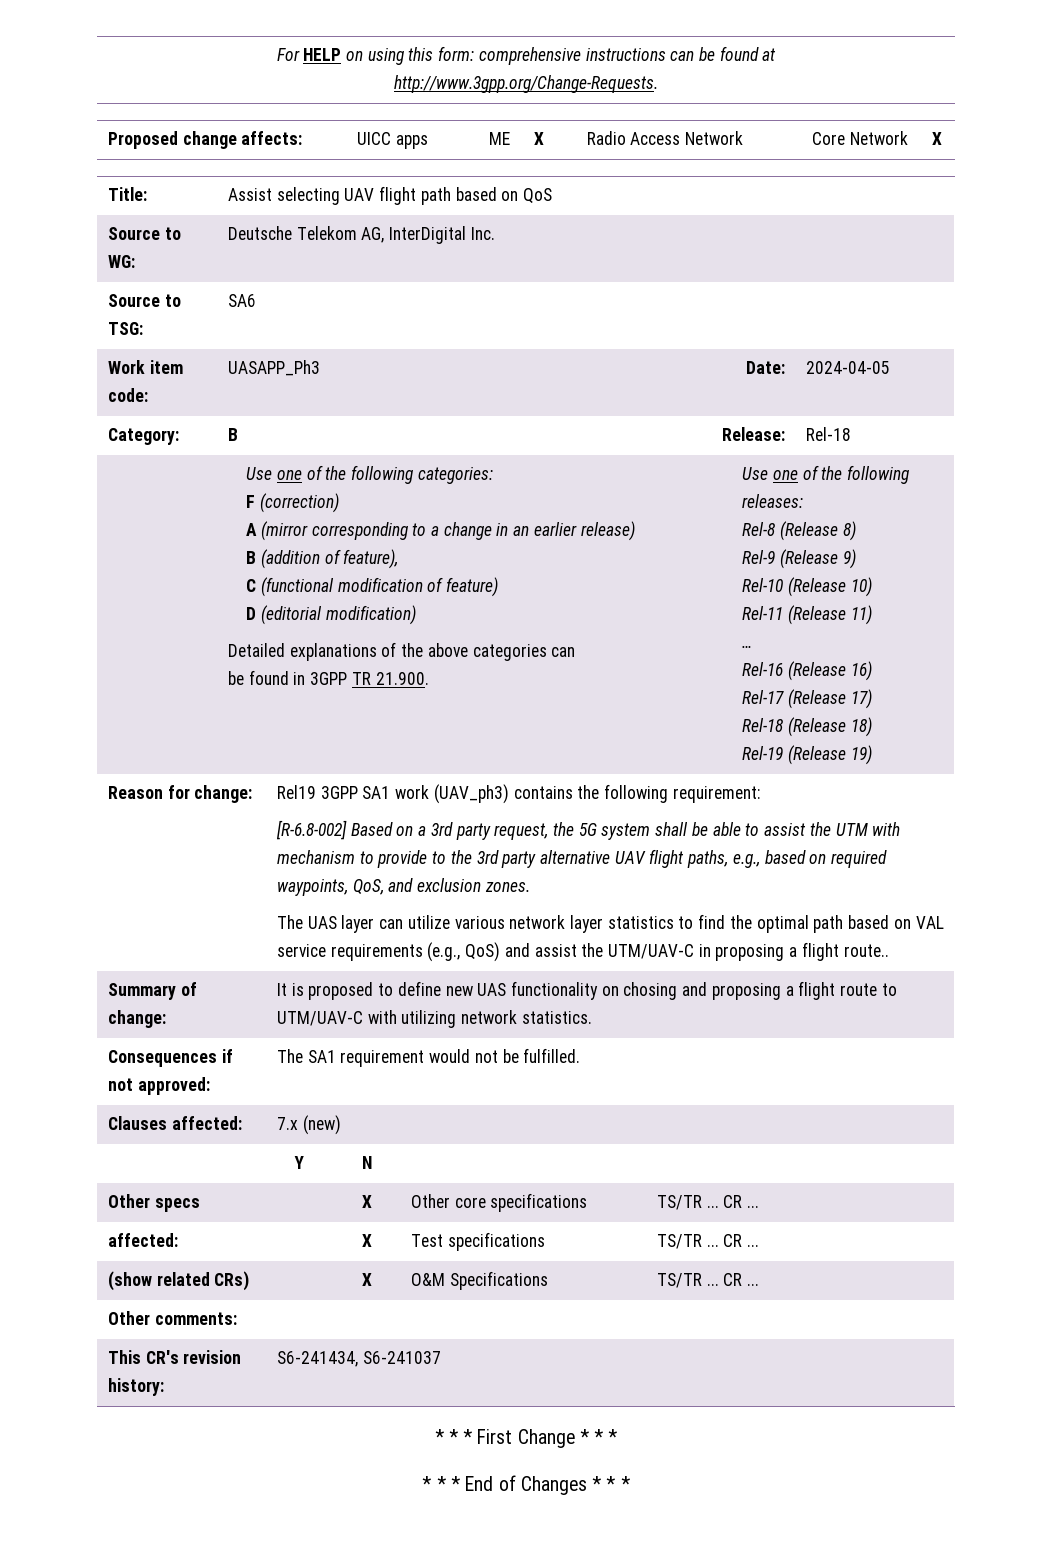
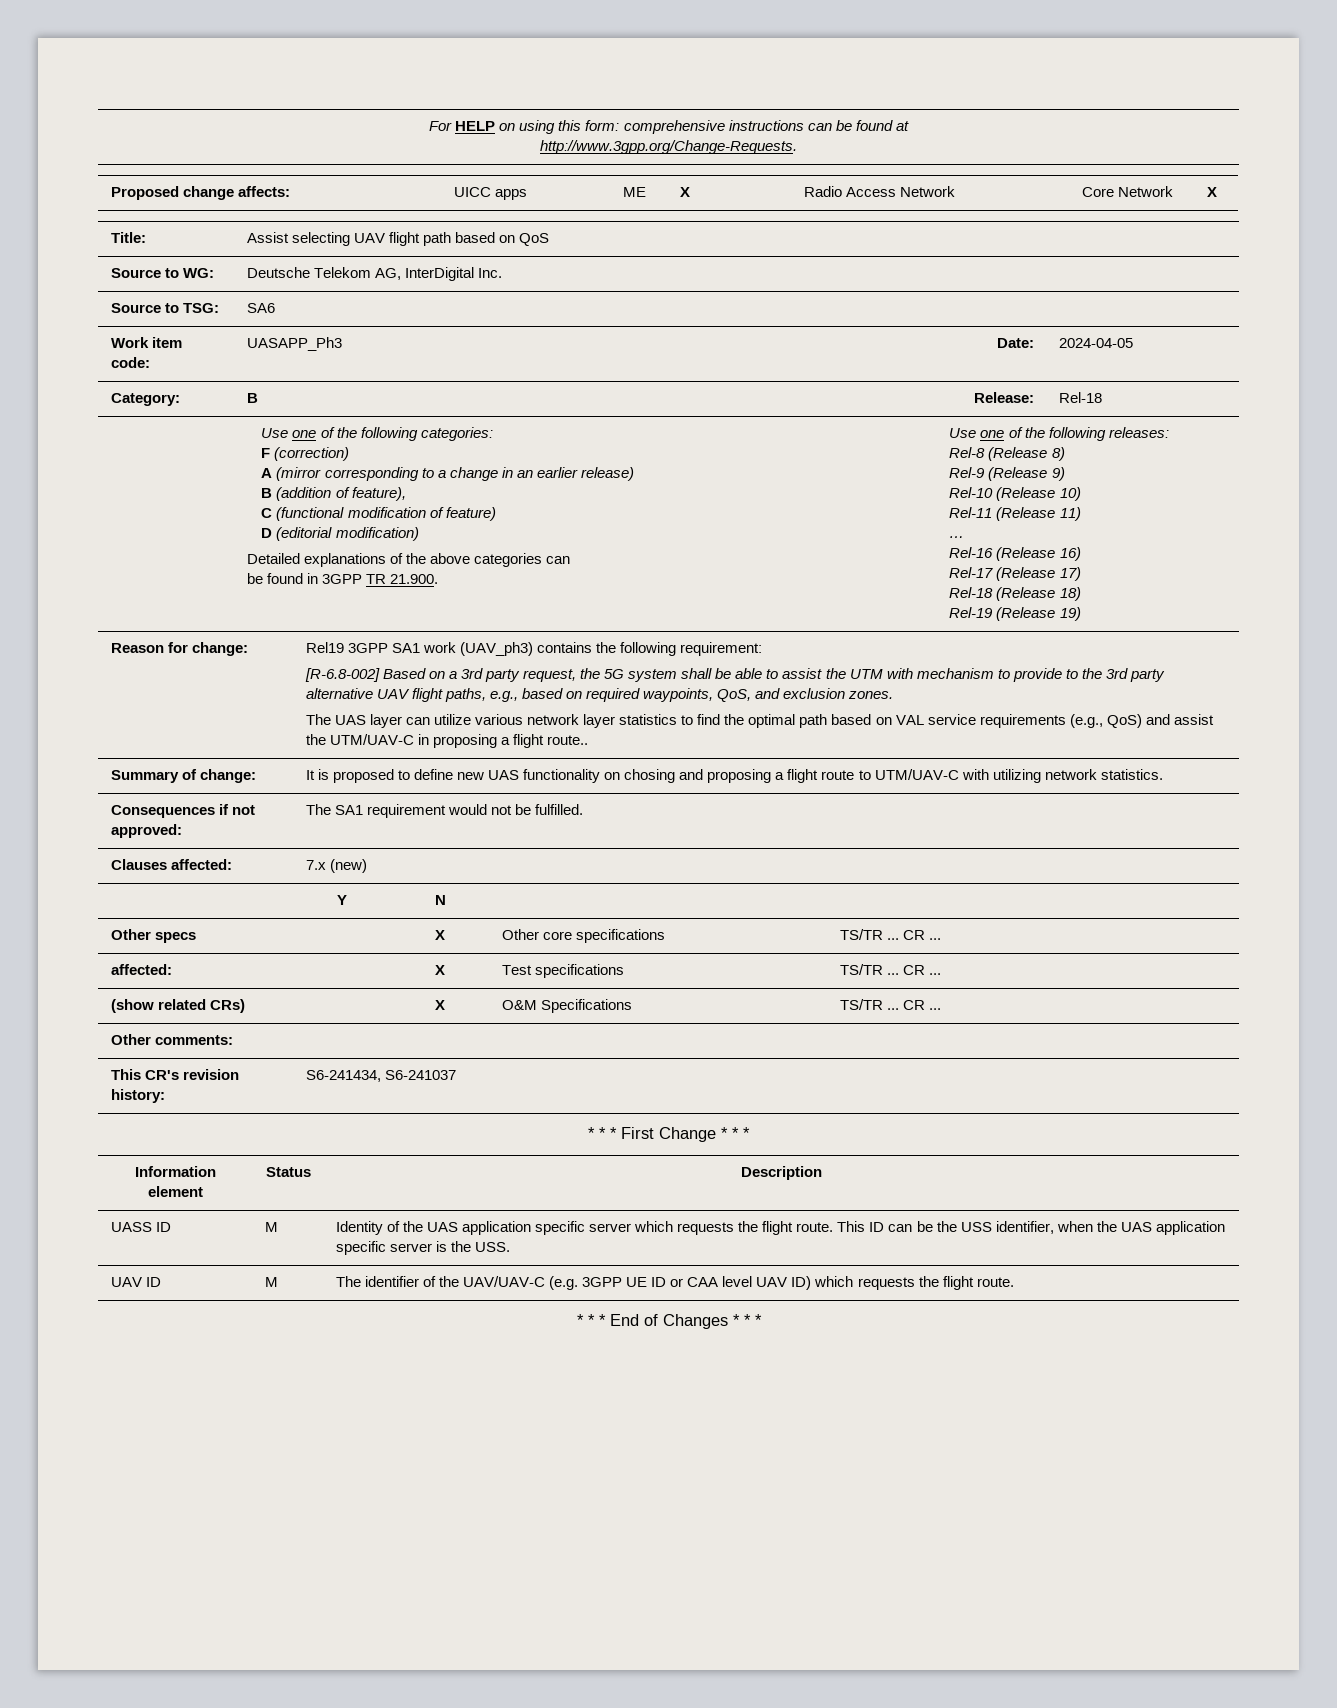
(618, 1436) none -> [135,1166,216,1177] [148,1186,203,1197] [265,1167,311,1177] [740,1166,822,1180] [110,1222,171,1232] [264,1222,278,1232] [335,1221,1225,1235] [335,1241,510,1255] [110,1277,161,1287] [264,1277,278,1287] [335,1276,1014,1290] // Information element | Status | Description // UASS ID | M | Identity of the UAS application specific server which requests the flight route. This ID can be the USS identifier, when the UAS application specific server is the USS. // UAV ID | M | The identifier of the UAV/UAV-C (e.g. 3GPP UE ID or CAA level UAV ID) which requests the flight route.

